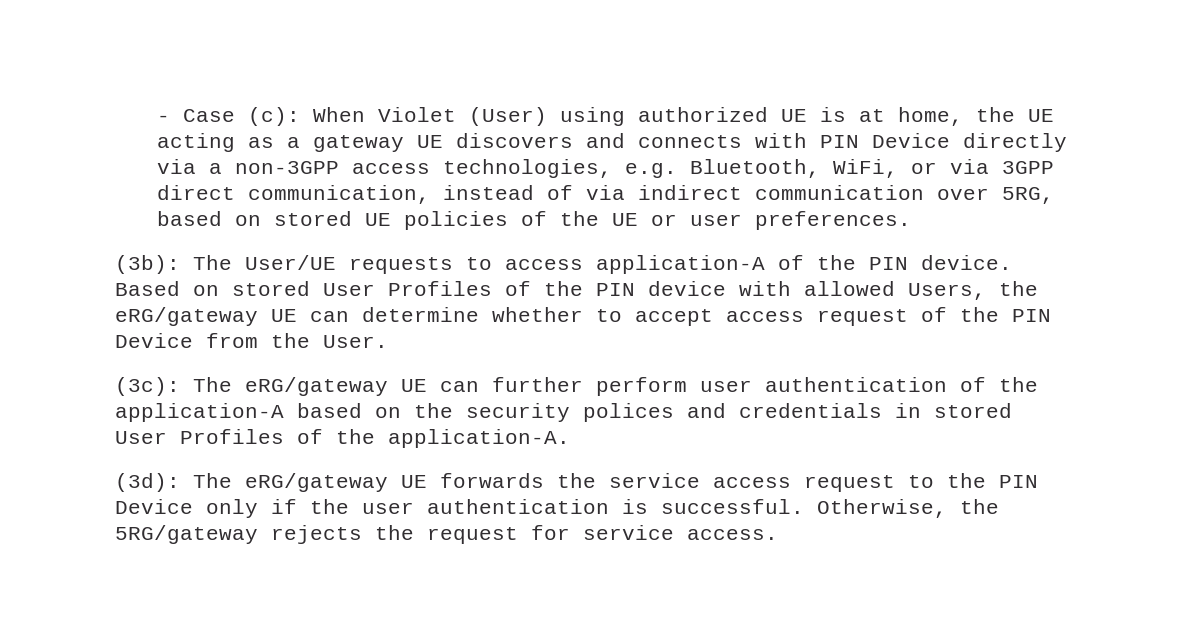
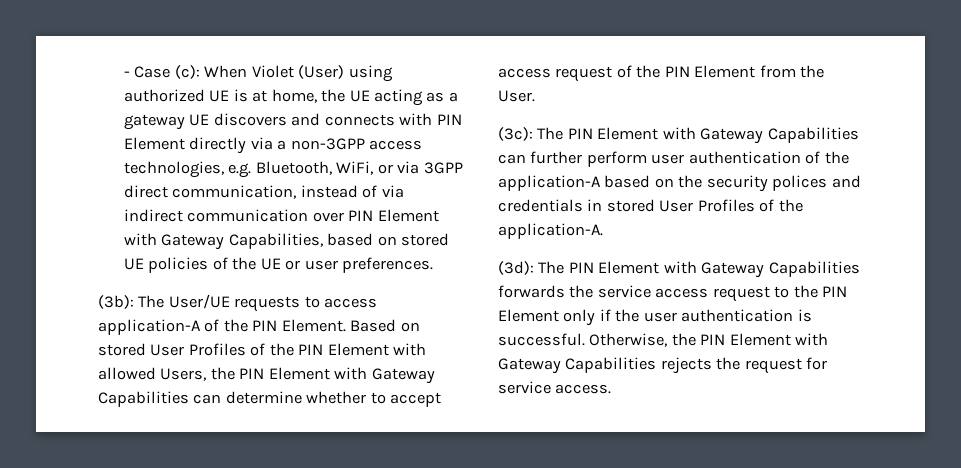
[871,133,950,148] Device -> [123,137,185,150] Element
[1001,187,1054,204] 5RG, -> [348,209,439,222] [123,233,323,250] PIN Element with Gateway Capabilities,
[921,255,1012,270] device. -> [281,319,346,332] Element.
[648,281,726,296] device -> [327,343,389,356] Element
[115,307,297,326] eRG/gateway UE -> [239,367,435,384] [98,391,189,407] PIN Element with Gateway Capabilities
[115,333,193,348] Device -> [694,65,756,78] Element
[245,377,427,396] eRG/gateway UE -> [567,127,859,144] PIN Element with Gateway Capabilities
[245,473,427,492] eRG/gateway UE -> [568,261,860,278] PIN Element with Gateway Capabilities
[115,499,193,514] Device -> [498,309,559,322] Element
[115,525,258,544] 5RG/gateway -> [700,333,829,346] [498,357,657,374] PIN Element with Gateway Capabilities

